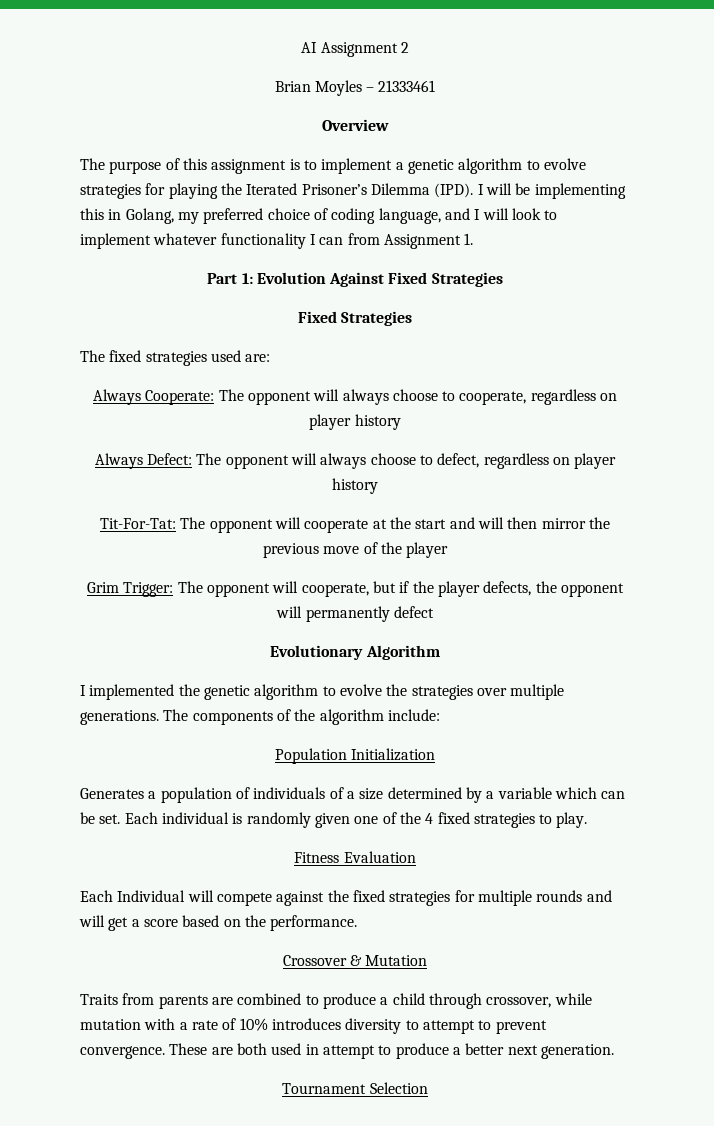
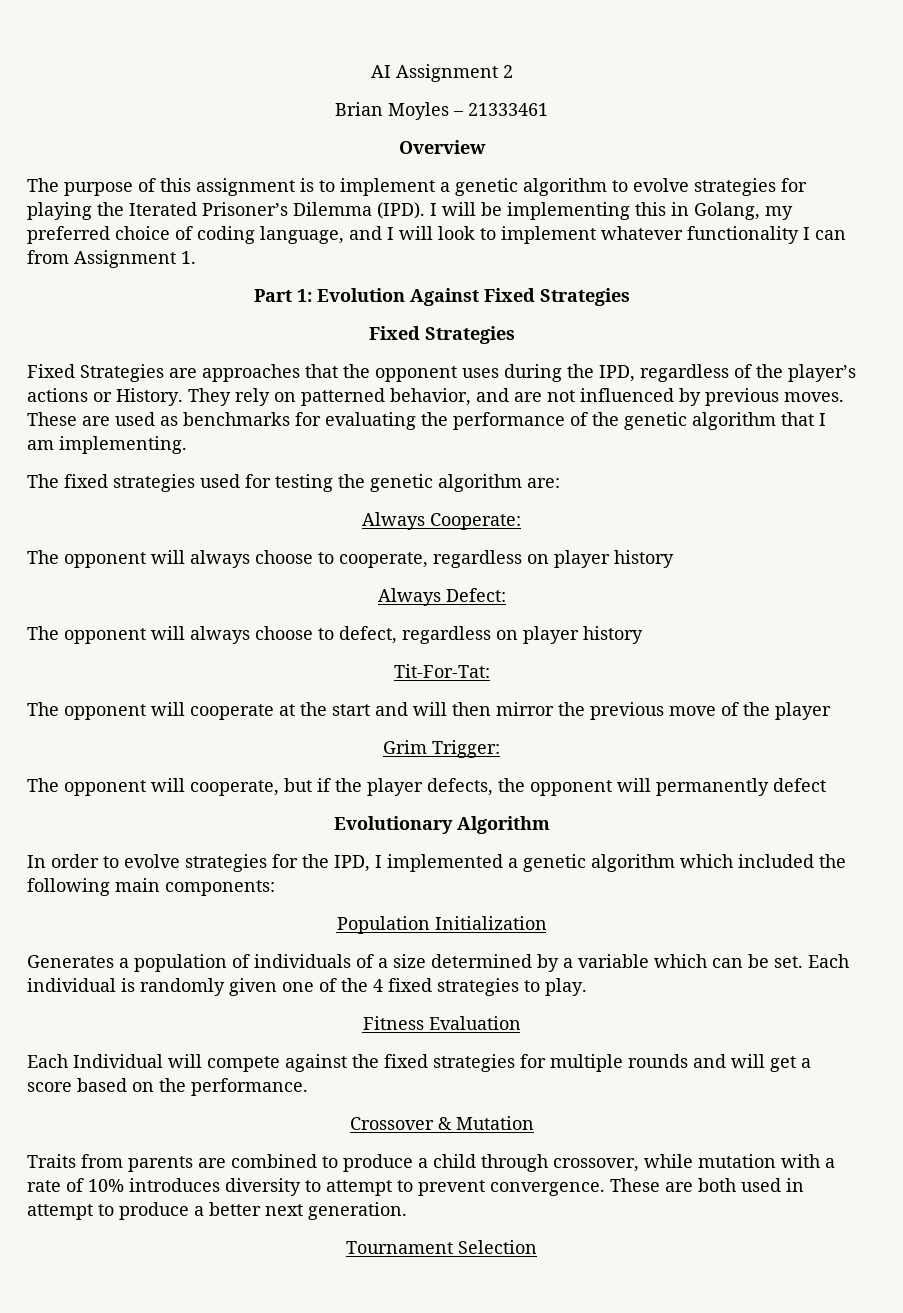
(413, 318) none -> [27,364,856,382] [27,388,844,406] [27,412,826,430] [27,436,187,454] // Fixed Strategies are approaches that the opponent uses during the IPD, regardless of the player’s actions or History. They rely on patterned behavior, and are not influenced by previous moves. These are used as benchmarks for evaluating the performance of the genetic algorithm that I am implementing.
(241, 356) none -> [245,474,522,492] for testing the genetic algorithm
(215, 397) none -> (521, 521) //
(193, 459) none -> (506, 595) //
(177, 523) none -> (490, 671) //
(174, 589) none -> (500, 749) //
(440, 652) none -> [27,854,370,872] In order to evolve strategies for the IPD,
[178,684,565,700] [80,709,440,725] the genetic algorithm to evolve the strategies over multiple generations. The components of the algorithm include: -> [508,854,846,872] [27,878,275,896] a genetic algorithm which included the following main components:

